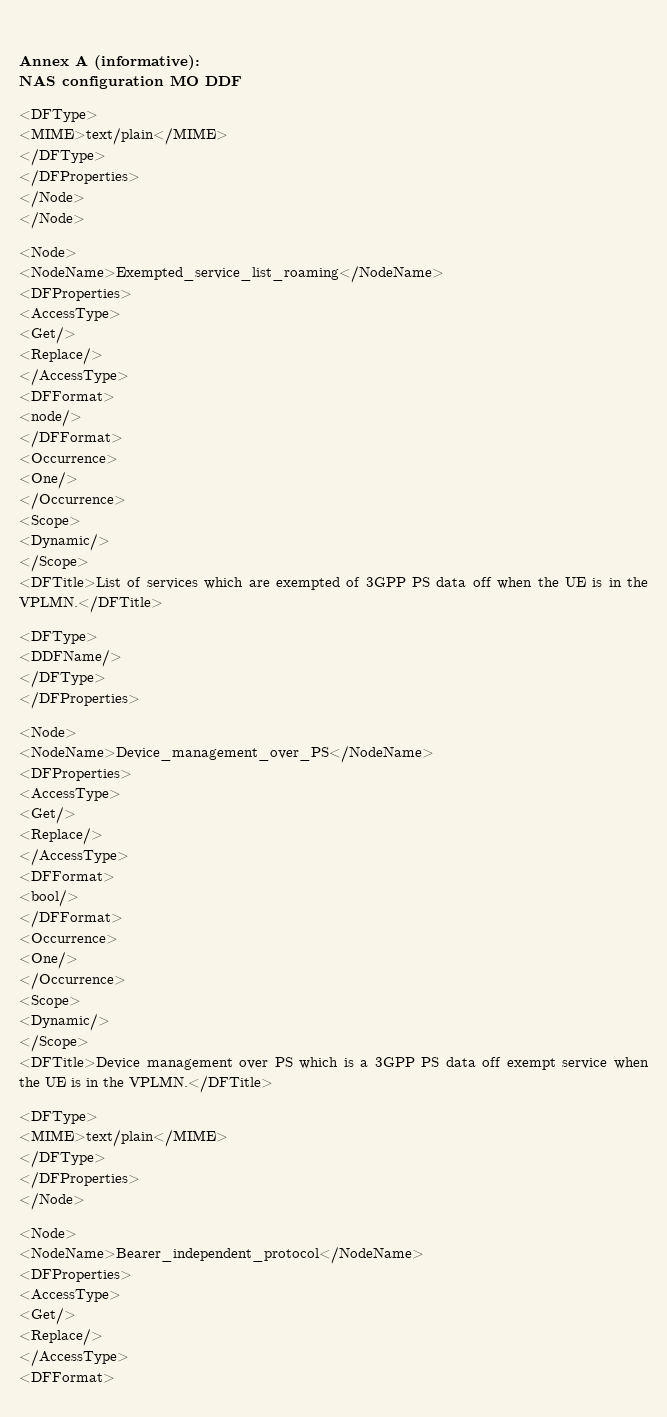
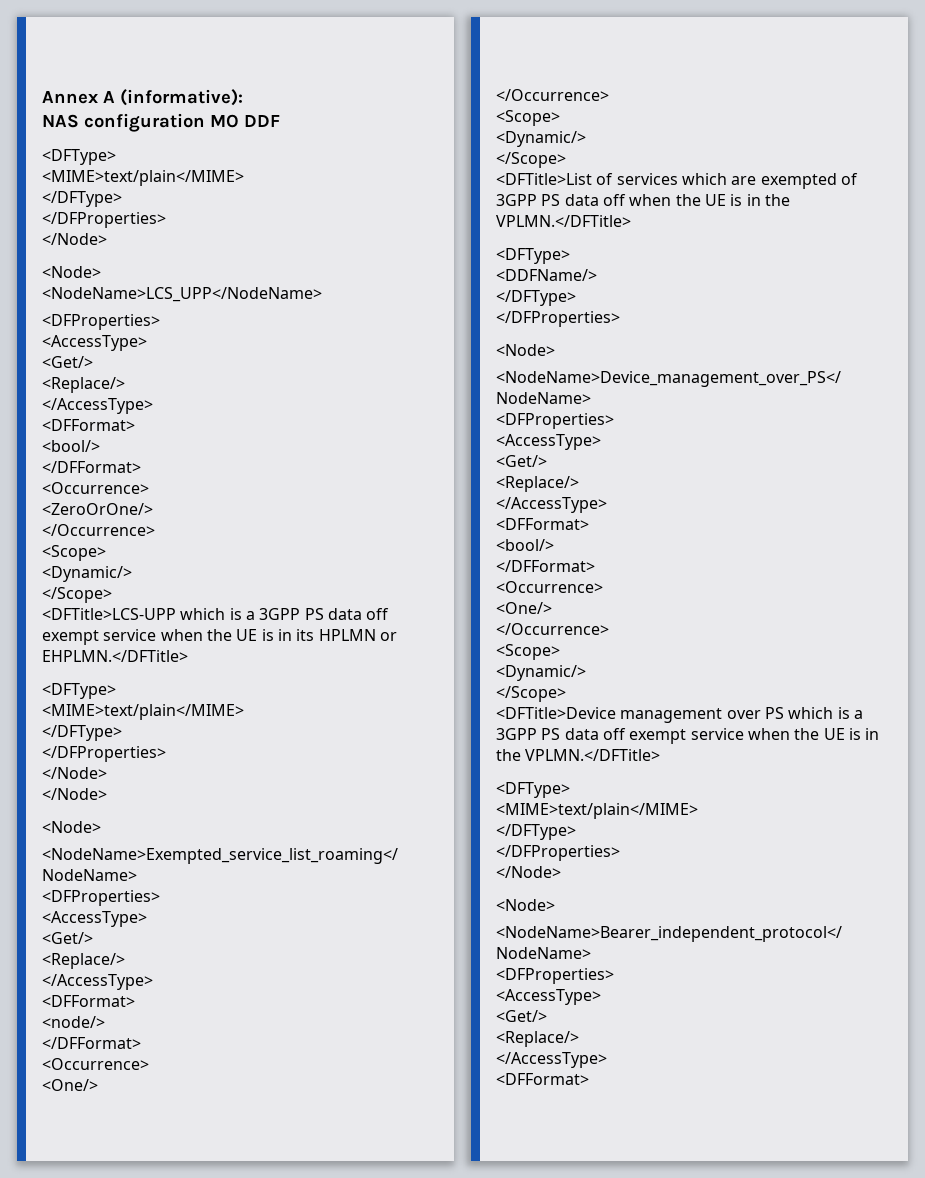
(85, 199) none -> [42,266,101,278] [42,287,322,302] [42,314,160,330] [42,335,147,351] [42,356,93,368] [42,377,125,393] [42,398,153,414] [42,419,135,431] [42,440,100,452] [42,461,141,473] [42,482,149,494] [42,503,153,515] [42,524,155,536] [42,545,106,561] [42,566,132,582] [42,587,112,603] [42,608,390,620] [42,629,397,645] [42,650,188,662] [42,683,116,699] [42,704,244,720] [42,725,122,741] [42,746,166,762] [42,767,107,779] // <Node> // <NodeName>LCS_UPP</NodeName> // <DFProperties> // <AccessType> // <Get/> // <Replace/> // </AccessType> // <DFFormat> // <bool/> // </DFFormat> // <Occurrence> // <ZeroOrOne/> // </Occurrence> // <Scope> // <Dynamic/> // </Scope> // <DFTitle>LCS-UPP which is a 3GPP PS data off exempt service when the UE is in its HPLMN or EHPLMN.</DFTitle> // <DFType> // <MIME>text/plain</MIME> // </DFType> // </DFProperties> // </Node>

